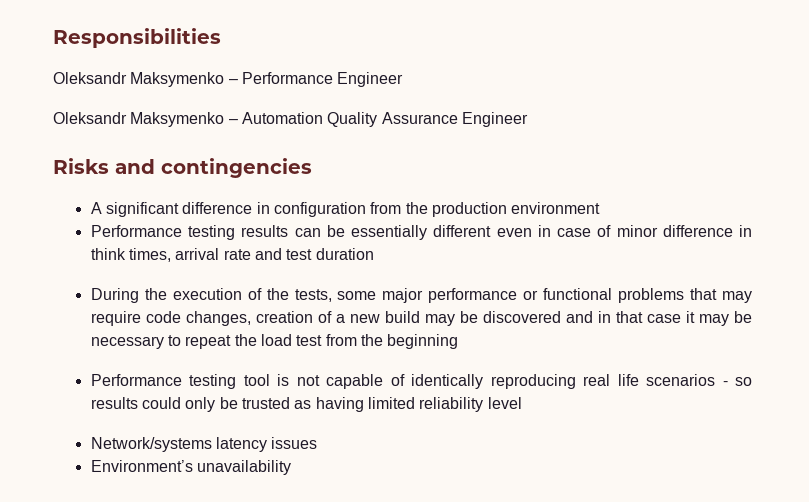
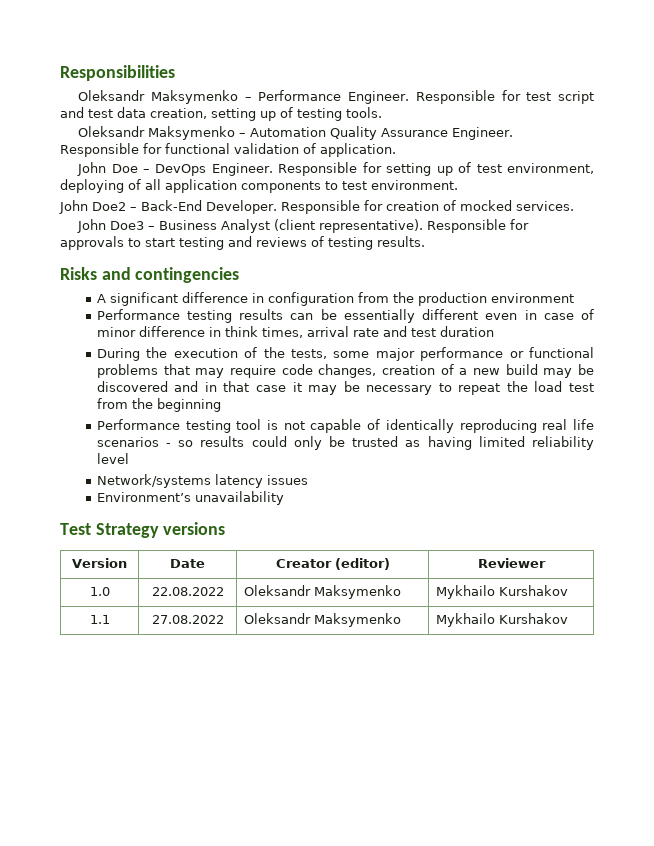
[337,72,404,87] Engineer -> [348,90,594,104] [60,107,382,121] Engineer. Responsible for test script and test data creation, setting up of testing tools.
[461,112,528,127] Engineer -> [452,127,514,140] [60,143,396,157] [77,162,594,176] [60,179,458,193] [59,200,574,214] [77,219,530,233] [60,236,425,250] Engineer. Responsible for functional validation of application. // John Doe – DevOps Engineer. Responsible for setting up of test environment, deploying of all application components to test environment. // John Doe2 – Back-End Developer. Responsible for creation of mocked services. // John Doe3 – Business Analyst (client representative). Responsible for approvals to start testing and reviews of testing results.
(292, 467) none -> [60,522,226,538] [72,558,127,568] [170,559,205,568] [275,558,390,570] [477,558,546,568] [89,587,110,596] [151,587,224,596] [243,585,401,599] [435,585,568,599] [89,615,110,624] [151,615,224,624] [243,613,401,627] [435,613,568,627] // Test Strategy versions // Version | Date | Creator (editor) | Reviewer // 1.0 | 22.08.2022 | Oleksandr Maksymenko | Mykhailo Kurshakov // 1.1 | 27.08.2022 | Oleksandr Maksymenko | Mykhailo Kurshakov

